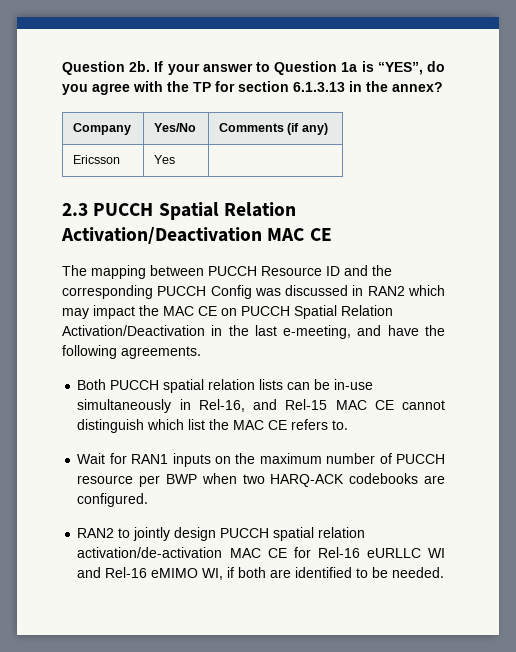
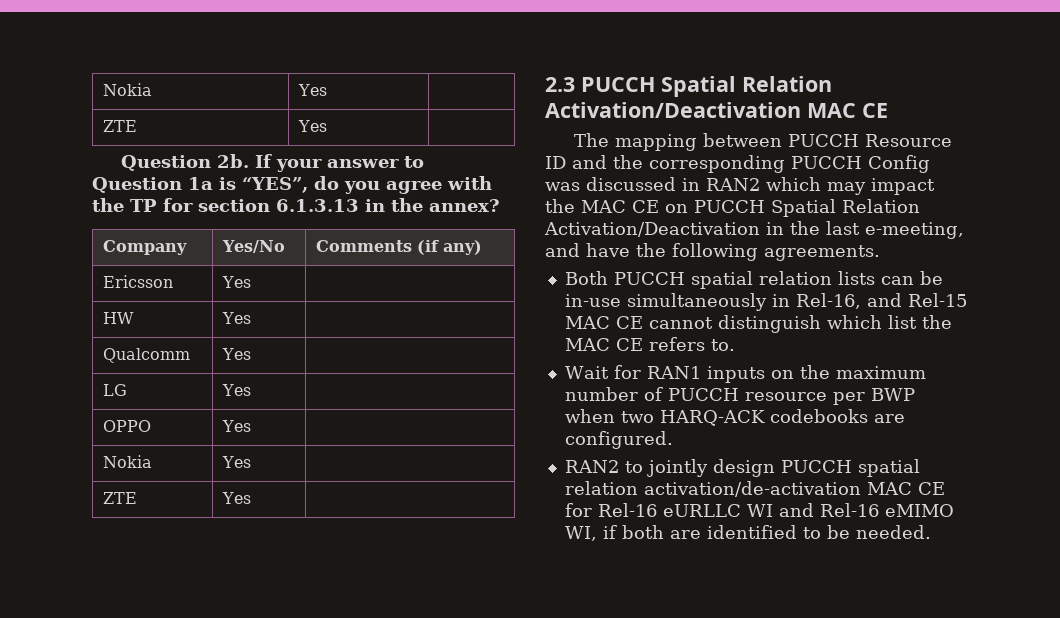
(62, 68) none -> [103,83,153,96] [298,84,328,96] [103,120,138,132] [298,120,328,132] Nokia | Yes | // ZTE | Yes | //
(176, 159) none -> [103,312,135,324] [222,312,252,324] [103,348,191,363] [222,348,252,360] [103,384,128,396] [222,384,252,396] [103,420,152,432] [222,420,252,432] [103,455,153,468] [222,456,252,468] [103,492,138,504] [222,492,252,504] // HW | Yes | // Qualcomm | Yes | // LG | Yes | // OPPO | Yes | // Nokia | Yes | // ZTE | Yes |

